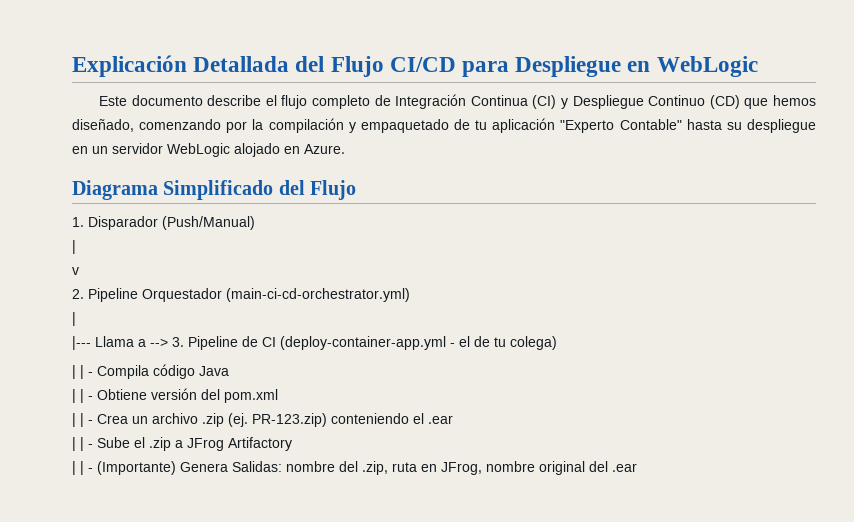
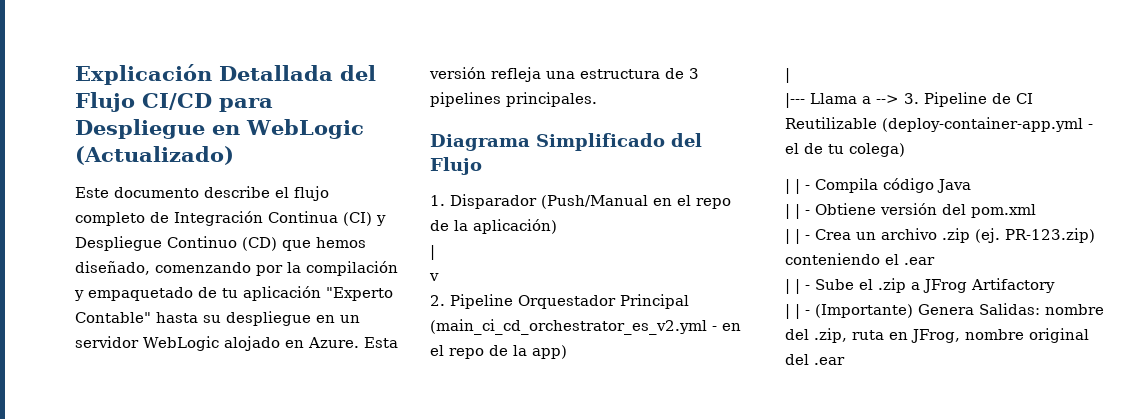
(758, 66) none -> [75,146,234,165] (Actualizado)
(345, 149) none -> [363,337,398,348] [429,67,699,82] [430,92,597,107] Esta versión refleja una estructura de 3 pipelines principales.
[162,216,255,230] (Push/Manual) -> [541,195,731,209] [430,219,557,234] (Push/Manual en el repo de la aplicación)
[226,288,410,302] (main-ci-cd-orchestrator.yml) -> [620,294,689,309] [430,319,741,335] [430,345,567,359] Principal (main_ci_cd_orchestrator_es_v2.yml - en el repo de la app)
(276, 342) none -> [785,117,877,129] Reutilizable

